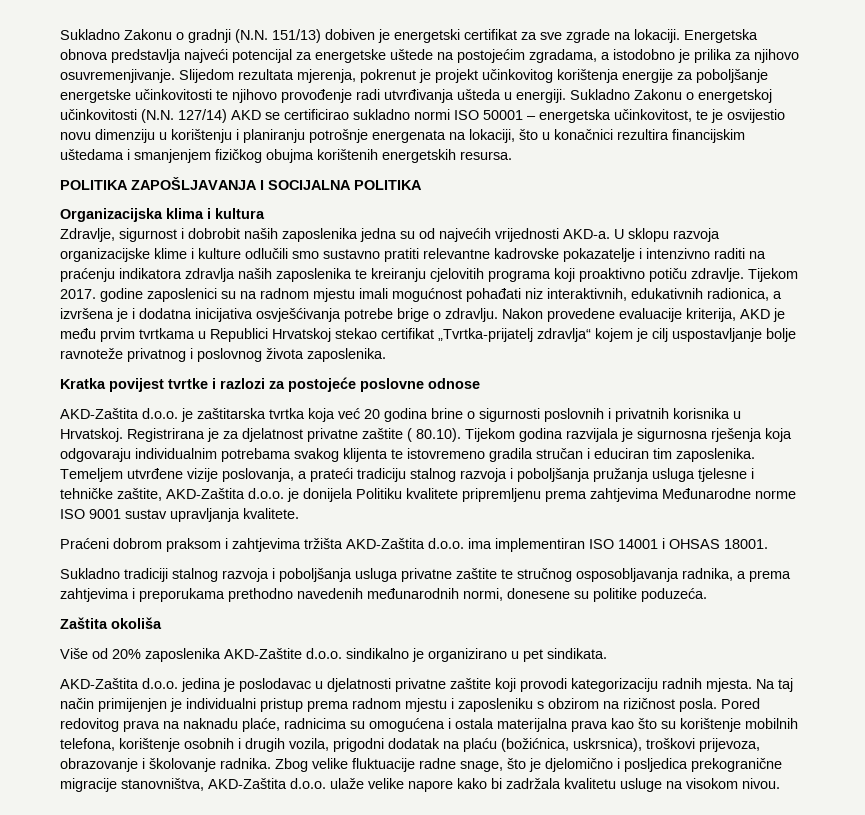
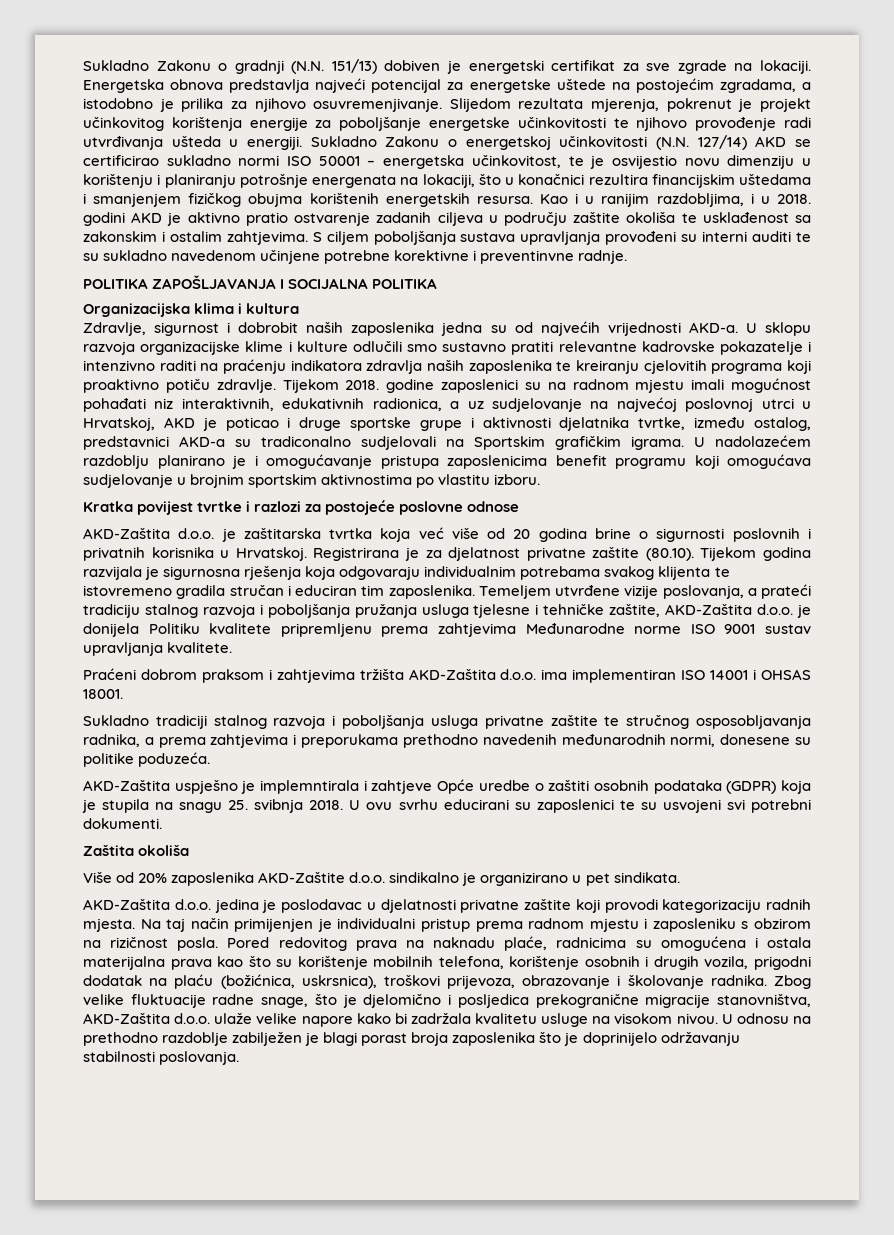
(512, 155) none -> [540,193,811,207] [83,212,811,226] [83,231,811,245] [83,250,628,264] Kao i u ranijim razdobljima, i u 2018. godini AKD je aktivno pratio ostvarenje zadanih ciljeva u području zaštite okoliša te usklađenost sa zakonskim i ostalim zahtjevima. S ciljem poboljšanja sustava upravljanja provođeni su interni auditi te su sukladno navedenom učinjene potrebne korektivne i preventinvne radnje.
[60,289,96,299] 2017. -> [345,380,380,390] 2018.
[60,308,785,322] [60,328,796,342] [60,348,386,362] izvršena je i dodatna inicijativa osvješćivanja potrebe brige o zdravlju. Nakon provedene evaluacije kriterija, AKD je među prvim tvrtkama u Republici Hrvatskoj stekao certifikat „Tvrtka-prijatelj zdravlja“ kojem je cilj uspostavljanje bolje ravnoteže privatnog i poslovnog života zaposlenika. -> [467,397,811,412] [83,417,811,431] [83,435,811,450] [83,454,811,469] [83,474,541,488] uz sudjelovanje na najvećoj poslovnoj utrci u Hrvatskoj, AKD je poticao i druge sportske grupe i aktivnosti djelatnika tvrtke, između ostalog, predstavnici AKD-a su tradiconalno sudjelovali na Sportskim grafičkim igrama. U nadolazećem razdoblju planirano je i omogućavanje pristupa zaposlenicima benefit programu koji omogućava sudjelovanje u brojnim sportskim aktivnostima po vlastitu izboru.
(360, 413) none -> [451,528,506,539] više od
[407,428,461,442] ( 80.10). -> [645,548,694,561] (80.10).
(707, 595) none -> [83,779,812,794] [82,799,811,813] [83,818,162,829] // AKD-Zaštita uspješno je implemntirala i zahtjeve Opće uredbe o zaštiti osobnih podataka (GDPR) koja je stupila na snagu 25. svibnja 2018. U ovu svrhu educirani su zaposlenici te su usvojeni svi potrebni dokumenti.
(780, 783) none -> [721,1013,811,1024] [83,1032,740,1046] [83,1051,240,1065] U odnosu na prethodno razdoblje zabilježen je blagi porast broja zaposlenika što je doprinijelo održavanju stabilnosti poslovanja.

